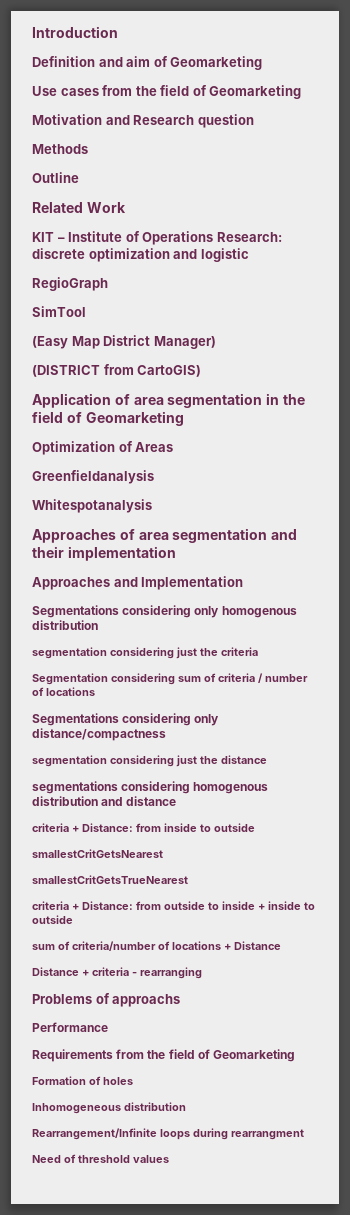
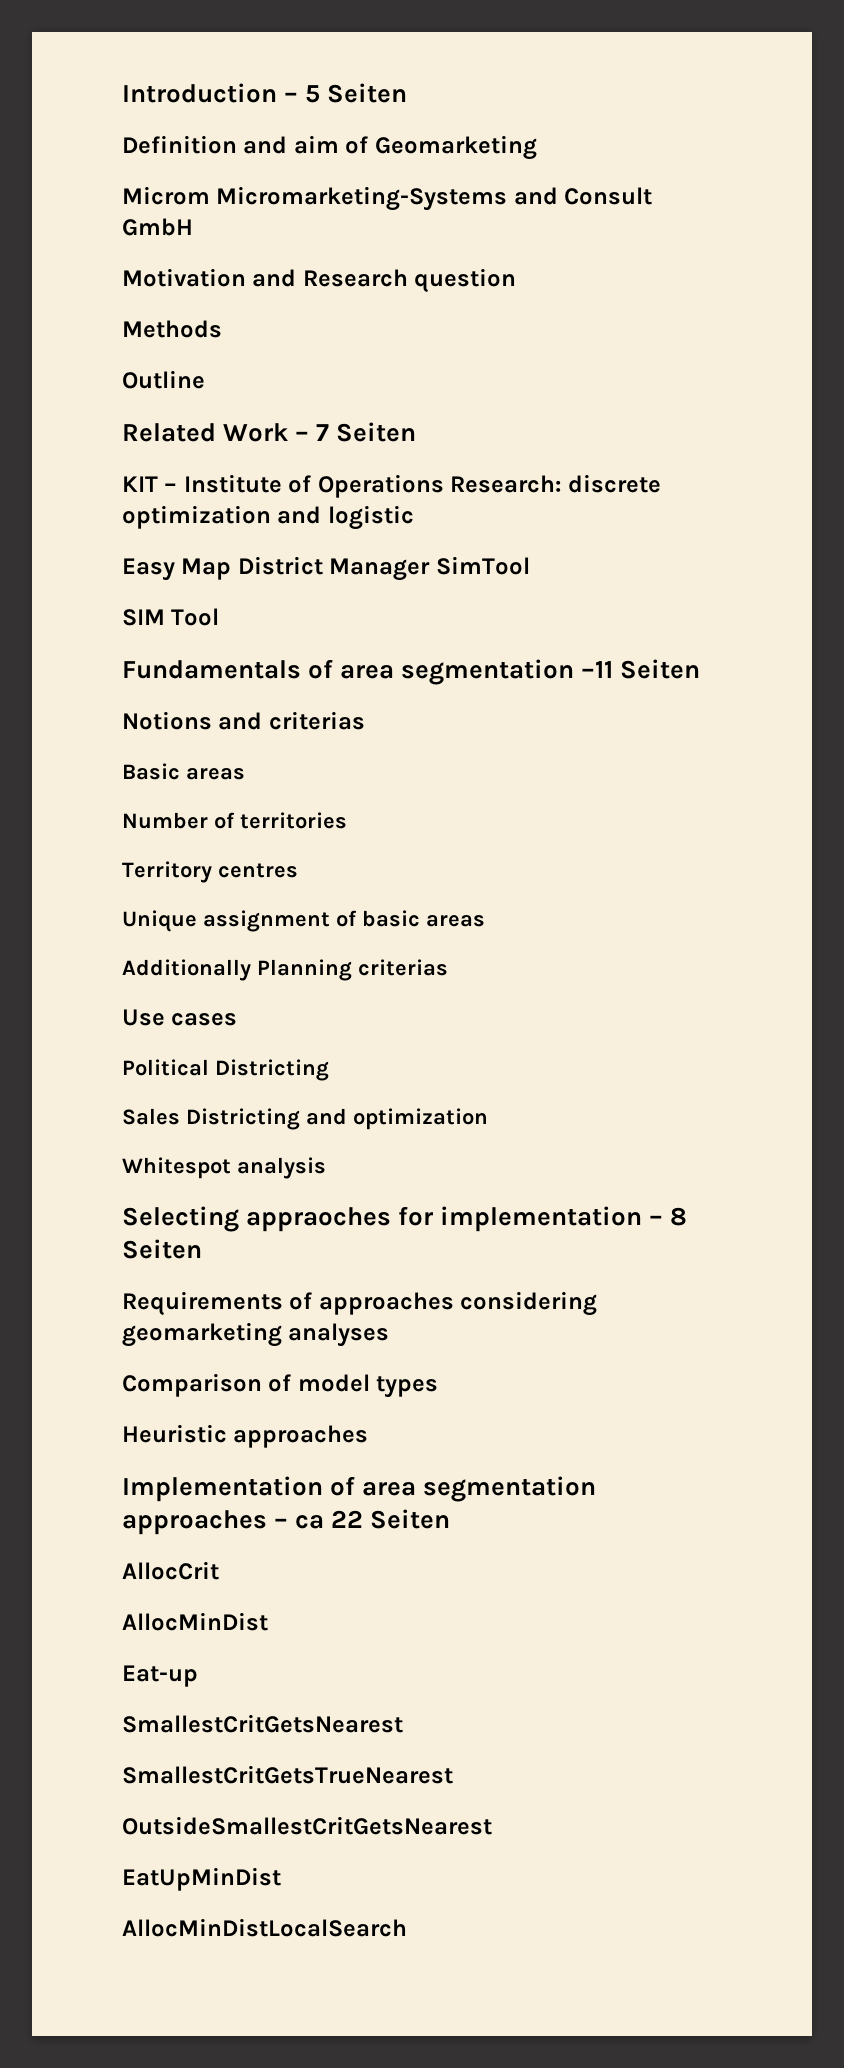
(118, 32) none -> [284,83,408,103] – 5 Seiten
[32,85,302,99] Use cases from the field of Geomarketing -> [122,186,653,211] [122,218,193,236] Microm Micromarketing-Systems and Consult GmbH
(126, 207) none -> [295,422,417,442] – 7 Seiten
[32,277,108,291] [32,306,86,317] [32,335,216,349] [32,364,202,377] [32,393,305,408] [32,411,184,426] [32,441,174,455] [32,470,154,484] [32,499,152,513] [32,528,298,543] [32,546,176,561] [32,576,244,590] [32,605,297,618] [32,620,98,630] [32,647,258,659] [32,673,308,685] [32,687,95,696] [32,713,220,726] [32,728,166,741] [32,755,267,767] [32,781,269,794] [32,796,177,806] [32,823,255,832] [32,849,163,858] [32,875,188,884] [32,901,315,910] [32,915,73,924] [32,941,281,951] [32,967,202,979] [32,993,181,1007] [32,1022,108,1032] [32,1049,296,1062] [32,1076,133,1085] [32,1102,186,1114] [32,1128,304,1140] [32,1154,169,1163] RegioGraph // SimTool // (Easy Map District Manager) // (DISTRICT from CartoGIS) // Application of area segmentation in the field of Geomarketing // Optimization of Areas // Greenfieldanalysis // Whitespotanalysis // Approaches of area segmentation and their implementation // Approaches and Implementation // Segmentations considering only homogenous distribution // segmentation considering just the criteria // Segmentation considering sum of criteria / number of locations // Segmentations considering only distance/compactness // segmentation considering just the distance // segmentations considering homogenous distribution and distance // criteria + Distance: from inside to outside // smallestCritGetsNearest // smallestCritGetsTrueNearest // criteria + Distance: from outside to inside + inside to outside // sum of criteria/number of locations + Distance // Distance + criteria - rearranging // Problems of approachs // Performance // Requirements from the field of Geomarketing // Formation of holes // Inhomogeneous distribution // Rearrangement/Infinite loops during rearrangment // Need of threshold values -> [122,556,530,581] [122,608,220,626] [122,659,701,685] [122,711,365,730] [122,763,245,780] [122,812,347,829] [122,861,298,883] [122,910,485,932] [122,959,448,981] [122,1009,238,1026] [122,1059,329,1081] [122,1108,488,1130] [122,1157,326,1179] [122,1206,688,1232] [122,1239,202,1259] [122,1291,598,1316] [122,1322,390,1347] [122,1373,439,1398] [122,1424,369,1448] [122,1476,597,1502] [122,1509,451,1535] [122,1561,219,1580] [122,1612,268,1631] [122,1665,198,1687] [122,1714,403,1733] [122,1765,453,1784] [122,1816,492,1835] [122,1867,281,1891] [122,1918,407,1937] Easy Map District Manager SimTool // SIM Tool // Fundamentals of area segmentation –11 Seiten // Notions and criterias // Basic areas // Number of territories // Territory centres // Unique assignment of basic areas // Additionally Planning criterias // Use cases // Political Districting // Sales Districting and optimization // Whitespot analysis // Selecting appraoches for implementation – 8 Seiten // Requirements of approaches considering geomarketing analyses // Comparison of model types // Heuristic approaches // Implementation of area segmentation approaches – ca 22 Seiten // AllocCrit // AllocMinDist // Eat-up // SmallestCritGetsNearest // SmallestCritGetsTrueNearest // OutsideSmallestCritGetsNearest // EatUpMinDist // AllocMinDistLocalSearch

